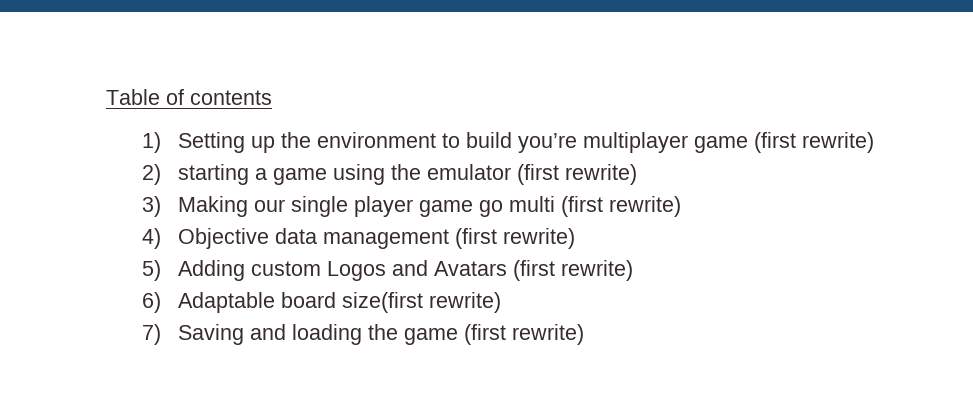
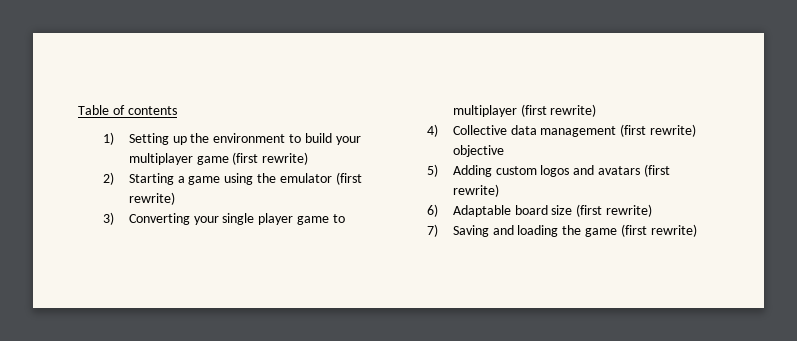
[518,133,578,153] you’re -> [335,136,361,145] your
[178,164,250,185] starting -> [128,173,174,185] Starting
[178,196,286,217] Making our -> [128,213,219,225] Converting your
[479,196,556,217] go multi -> [332,214,345,223] [452,105,517,117] to multiplayer
[178,228,270,249] Objective -> [452,125,507,135] Collective
(576, 238) none -> [452,145,504,157] objective
[327,260,508,281] Logos and Avatars -> [540,165,640,177] logos and avatars
[342,292,424,313] size(first -> [551,204,603,217] size (first

